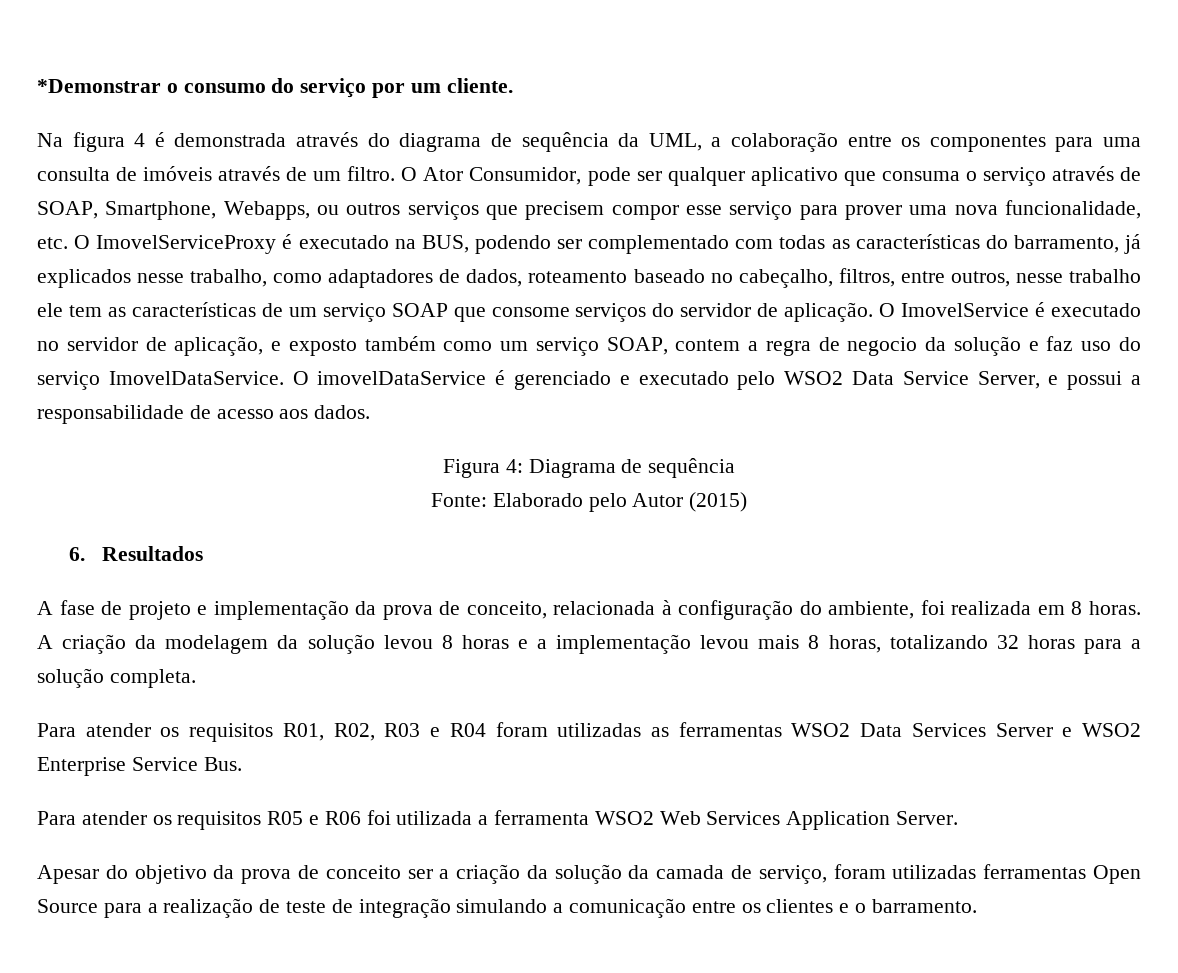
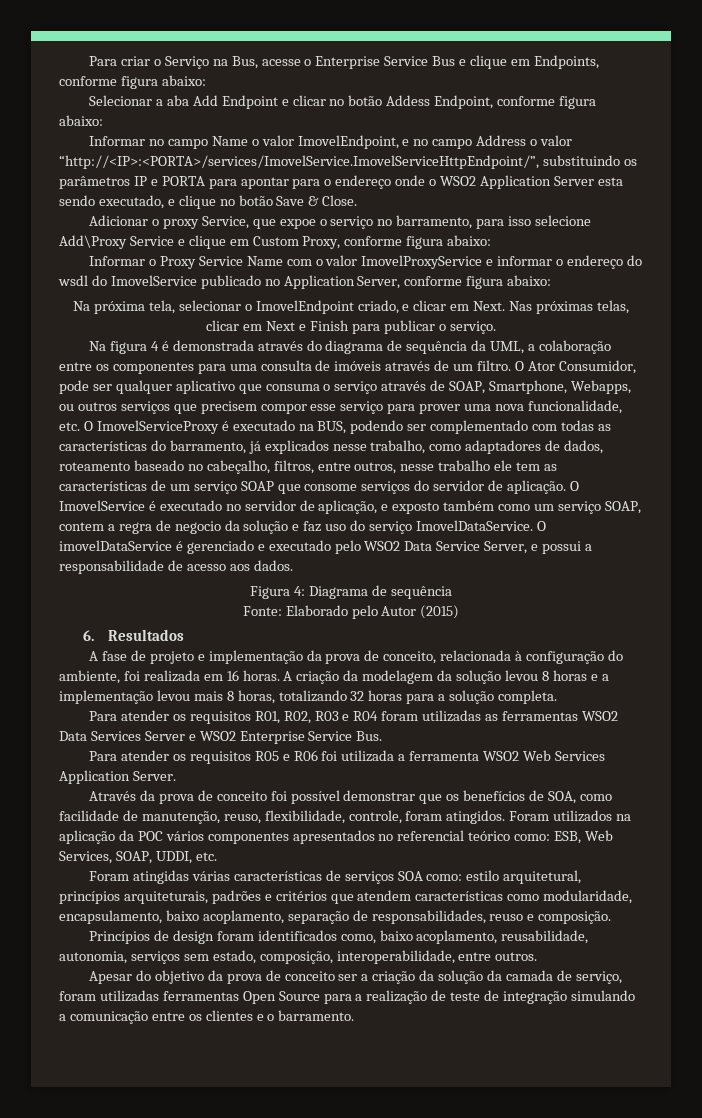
[37,78,513,98] *Demonstrar o consumo do serviço por um cliente. -> [89,55,599,69] [59,75,206,89] [89,95,597,109] [59,115,103,126] [89,135,573,149] [59,155,637,169] [59,175,623,189] [59,195,358,209] [89,215,592,229] [59,235,492,249] [89,255,642,269] [58,275,552,289] [73,300,629,314] [206,320,496,334] Para criar o Serviço na Bus, acesse o Enterprise Service Bus e clique em Endpoints, conforme figura abaixo: // Selecionar a aba Add Endpoint e clicar no botão Addess Endpoint, conforme figura abaixo: // Informar no campo Name o valor ImovelEndpoint, e no campo Address o valor “http://<IP>:<PORTA>/services/ImovelService.ImovelServiceHttpEndpoint/”, substituindo os parâmetros IP e PORTA para apontar para o endereço onde o WSO2 Application Server esta sendo executado, e clique no botão Save & Close. // Adicionar o proxy Service, que expoe o serviço no barramento, para isso selecione Add\Proxy Service e clique em Custom Proxy, conforme figura abaixo: // Informar o Proxy Service Name com o valor ImovelProxyService e informar o endereço do wsdl do ImovelService publicado no Application Server, conforme figura abaixo: // Na próxima tela, selecionar o ImovelEndpoint criado, e clicar em Next. Nas próximas telas, clicar em Next e Finish para publicar o serviço.
[1071,601,1083,615] 8 -> [226,670,239,681] 16
(959, 818) none -> [89,790,612,804] [59,810,632,824] [59,830,614,844] [59,851,217,864] [89,870,582,884] [59,890,633,904] [59,910,612,924] [89,930,589,944] [59,950,538,964] // Através da prova de conceito foi possível demonstrar que os benefícios de SOA, como facilidade de manutenção, reuso, flexibilidade, controle, foram atingidos. Foram utilizados na aplicação da POC vários componentes apresentados no referencial teórico como: ESB, Web Services, SOAP, UDDI, etc. // Foram atingidas várias características de serviços SOA como: estilo arquitetural, princípios arquiteturais, padrões e critérios que atendem características como modularidade, encapsulamento, baixo acoplamento, separação de responsabilidades, reuso e composição. // Princípios de design foram identificados como, baixo acoplamento, reusabilidade, autonomia, serviços sem estado, composição, interoperabilidade, entre outros.

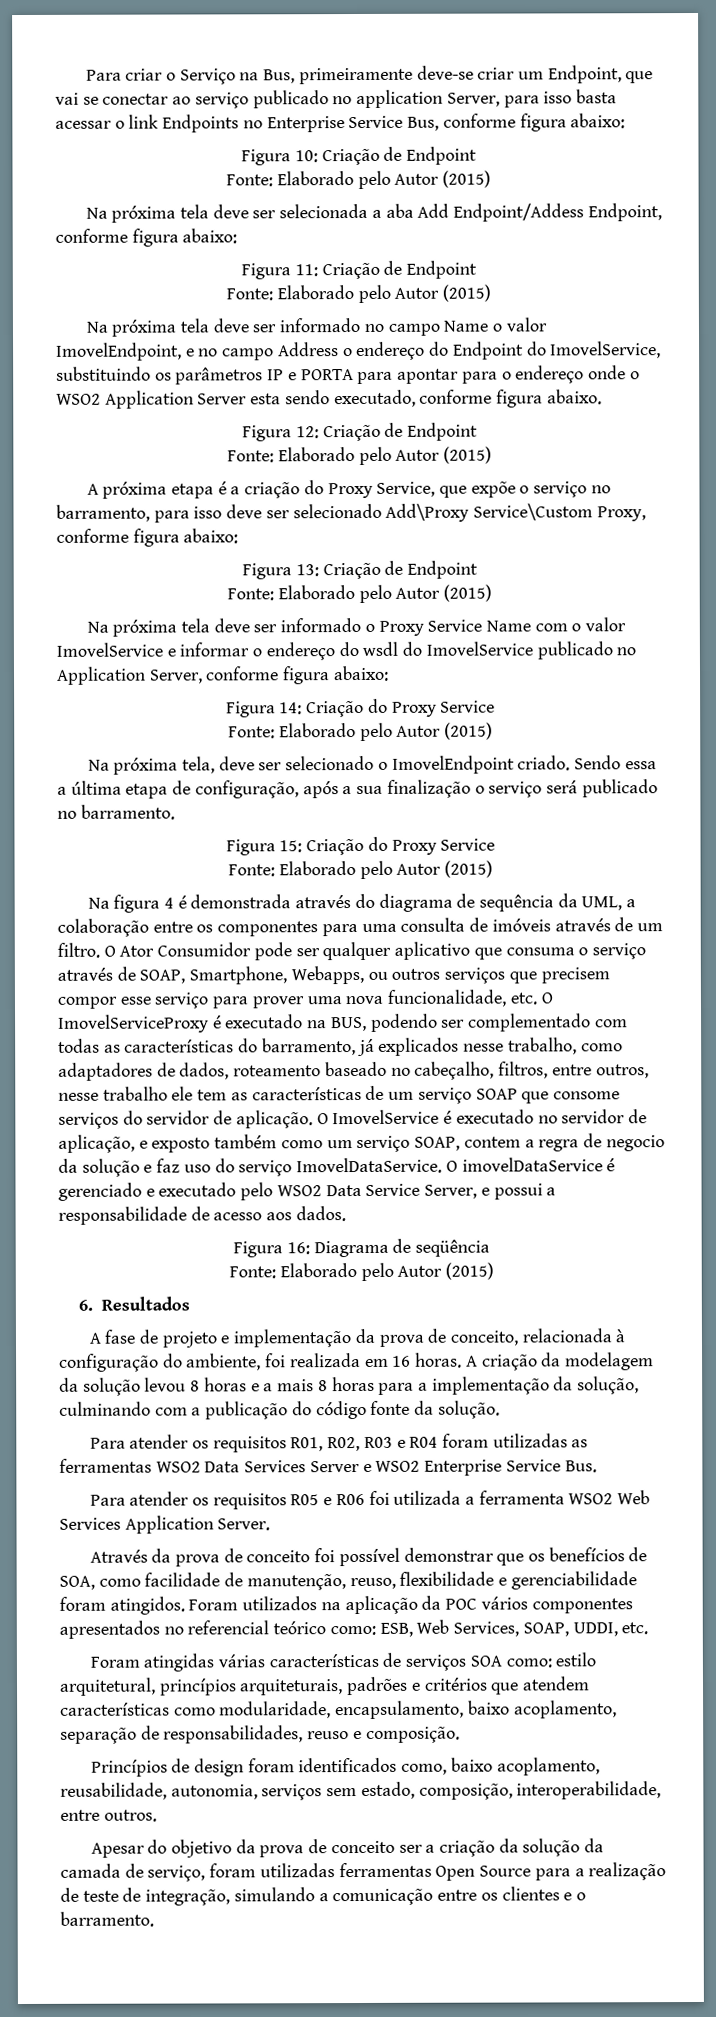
[261,55,599,69] [59,75,206,89] [89,95,597,109] [59,115,103,126] [89,136,146,146] acesse o Enterprise Service Bus e clique em Endpoints, conforme figura abaixo: // Selecionar a aba Add Endpoint e clicar no botão Addess Endpoint, conforme figura abaixo: // Informar -> [298,65,654,85] [55,89,617,109] [55,113,626,133] [241,146,477,166] [226,170,491,189] [85,203,662,223] [55,228,238,247] [241,260,477,280] [226,284,491,303] [85,317,361,337] primeiramente deve-se criar um Endpoint, que vai se conectar ao serviço publicado no application Server, para isso basta acessar o link Endpoints no Enterprise Service Bus, conforme figura abaixo: // Figura 10: Criação de Endpoint // Fonte: Elaborado pelo Autor (2015) // Na próxima tela deve ser selecionada a aba Add Endpoint/Addess Endpoint, conforme figura abaixo: // Figura 11: Criação de Endpoint // Fonte: Elaborado pelo Autor (2015) // Na próxima tela deve ser informado
[540,135,573,146] [59,155,539,169] valor “http://<IP>:<PORTA>/services/ImovelService.ImovelServiceHttpEndpoint/”, -> [356,341,662,361] endereço do Endpoint do ImovelService,
[167,195,358,209] [89,215,199,229] e clique no botão Save & Close. // Adicionar o proxy -> [419,389,602,408] [242,422,478,442] [227,446,492,465] [86,480,373,499] conforme figura abaixo. // Figura 12: Criação de Endpoint // Fonte: Elaborado pelo Autor (2015) // A próxima etapa é a criação do Proxy
[279,219,316,229] expoe -> [470,481,516,498] expõe
[535,215,592,226] [59,235,492,249] [89,256,146,266] selecione Add\Proxy Service e clique em Custom Proxy, conforme figura abaixo: // Informar -> [226,503,646,522] [56,528,239,547] [242,560,478,580] [227,584,492,603] [86,617,362,637] deve ser selecionado Add\Proxy Service\Custom Proxy, conforme figura abaixo: // Figura 13: Criação de Endpoint // Fonte: Elaborado pelo Autor (2015) // Na próxima tela deve ser informado
[361,255,483,269] ImovelProxyService -> [56,642,163,657] ImovelService
[73,300,629,314] [206,320,496,334] Na próxima tela, selecionar o ImovelEndpoint criado, e clicar em Next. Nas próximas telas, clicar em Next e Finish para publicar o serviço. -> [225,698,496,718] [228,722,493,741] [87,755,657,775] [57,779,658,799] [57,804,175,820] [225,836,496,856] [228,860,493,879] Figura 14: Criação do Proxy Service // Fonte: Elaborado pelo Autor (2015) // Na próxima tela, deve ser selecionado o ImovelEndpoint criado. Sendo essa a última etapa de configuração, após a sua finalização o serviço será publicado no barramento. // Figura 15: Criação do Proxy Service // Fonte: Elaborado pelo Autor (2015)
[558,360,636,374] Consumidor, -> [157,942,252,957] Consumidor
[294,586,306,596] 4: -> [286,1242,310,1255] 16:
[390,586,452,599] sequência -> [414,1239,490,1257] seqüência
[59,690,558,704] implementação levou mais 8 horas, totalizando 32 horas para a solução completa. -> [277,1376,640,1395] [59,1400,500,1420] mais 8 horas para a implementação da solução, culminando com a publicação do código fonte da solução.
[264,810,402,824] flexibilidade, controle, -> [399,1571,637,1590] flexibilidade e gerenciabilidade
[503,991,568,1004] integração -> [145,1889,231,1906] integração,

